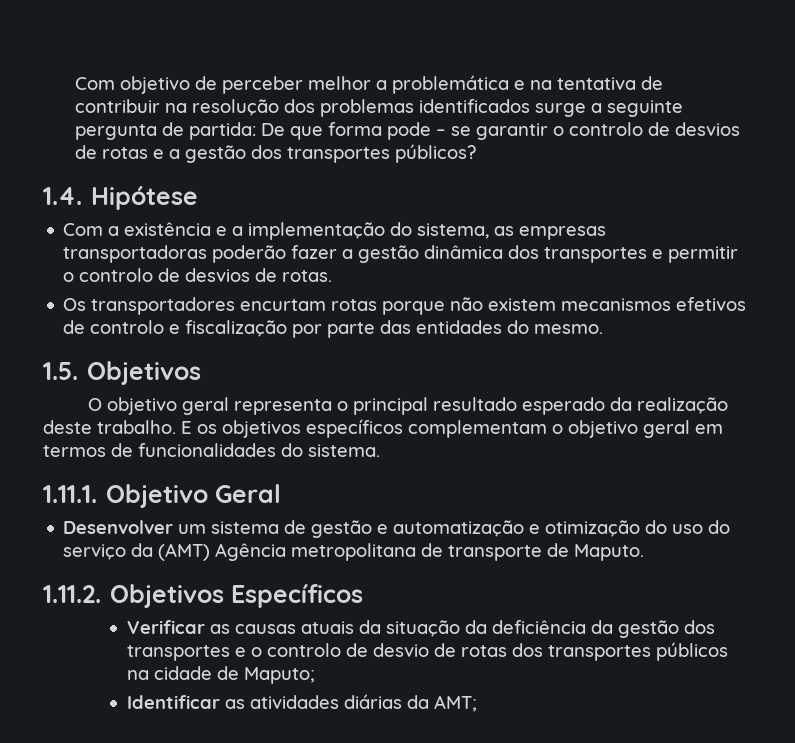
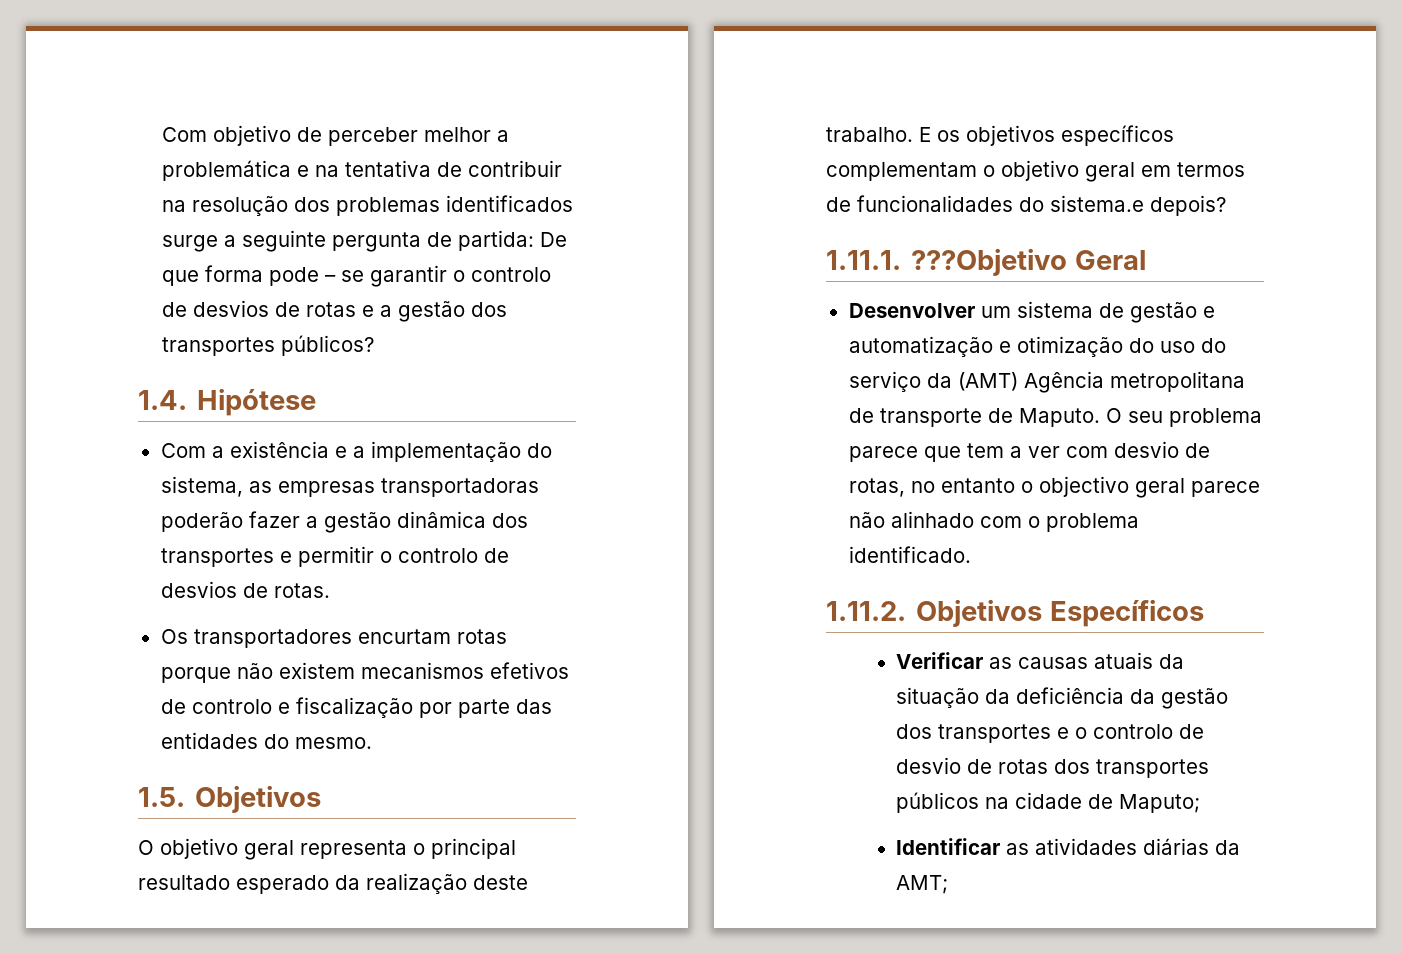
[308,444,380,457] sistema. -> [1050,195,1226,216] sistema.e depois?
[106,484,209,508] Objetivo -> [911,248,1068,276] ???Objetivo
(645, 552) none -> [1105,408,1262,427] [848,441,1210,462] [848,476,1260,498] [848,511,1139,532] [848,546,971,563] O seu problema parece que tem a ver com desvio de rotas, no entanto o objectivo geral parece não alinhado com o problema identificado.

